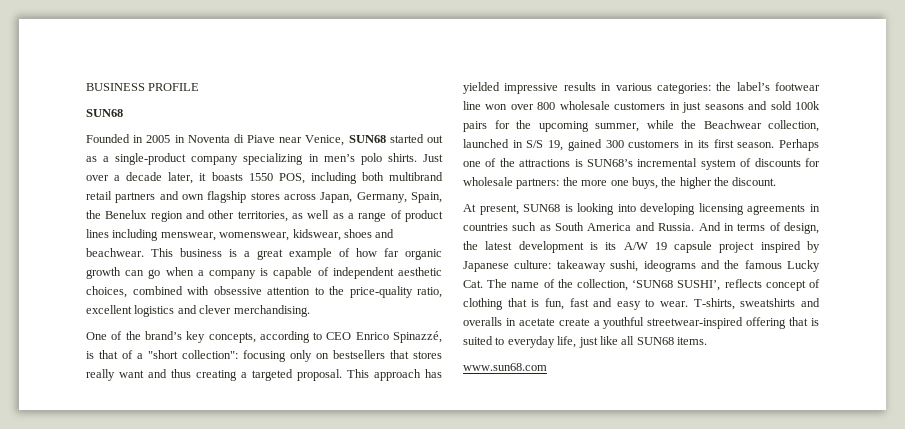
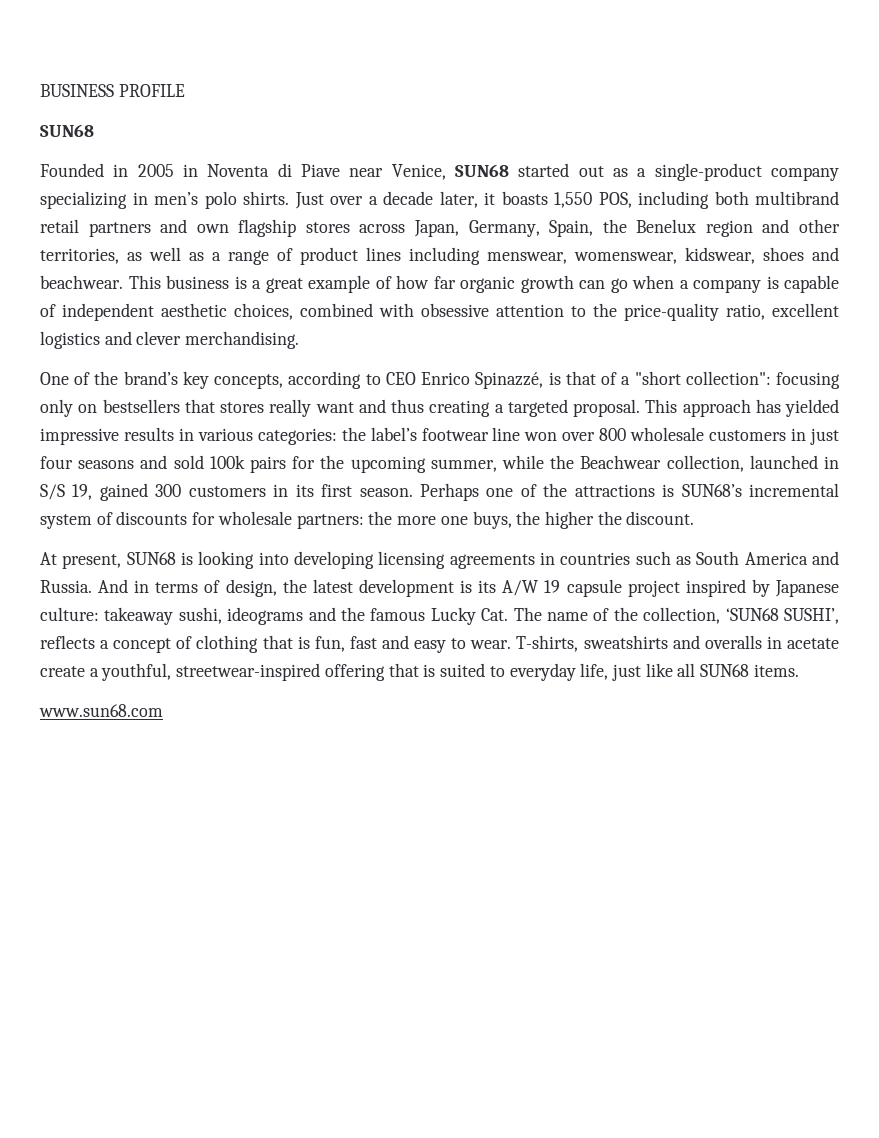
[248,173,273,181] 1550 -> [554,192,592,208] 1,550
(702, 107) none -> [40,456,73,469] four
(762, 283) none -> [100,640,110,649] a
[603,317,645,329] youthful -> [101,663,172,681] youthful,

